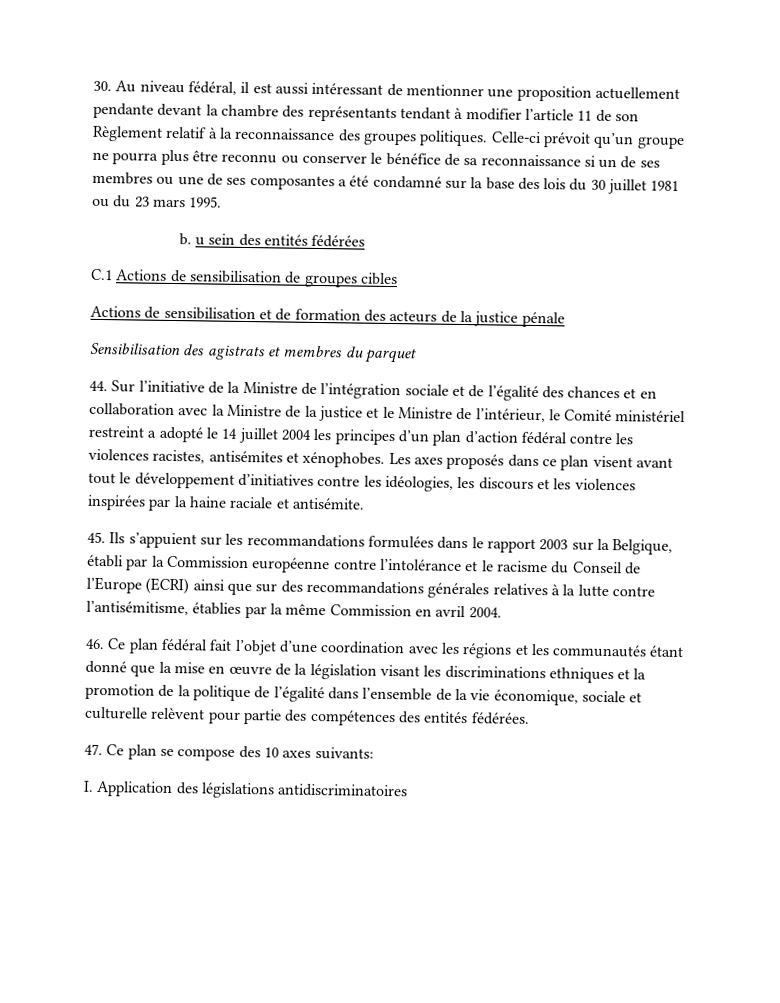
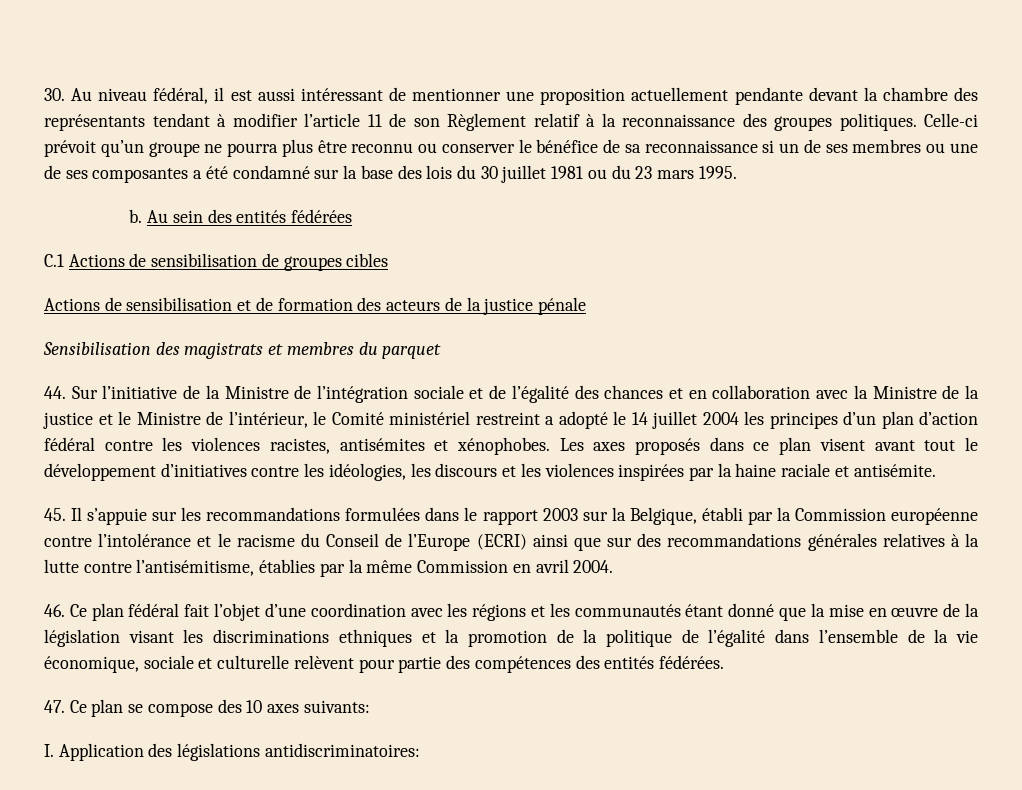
[195,237,206,246] u -> [147,210,169,223] Au
[206,345,266,361] agistrats -> [184,342,264,359] magistrats
[109,532,197,549] Ils s’appuient -> [71,507,148,525] Il s’appuie
[277,783,409,798] antidiscriminatoires -> [264,743,420,757] antidiscriminatoires:

